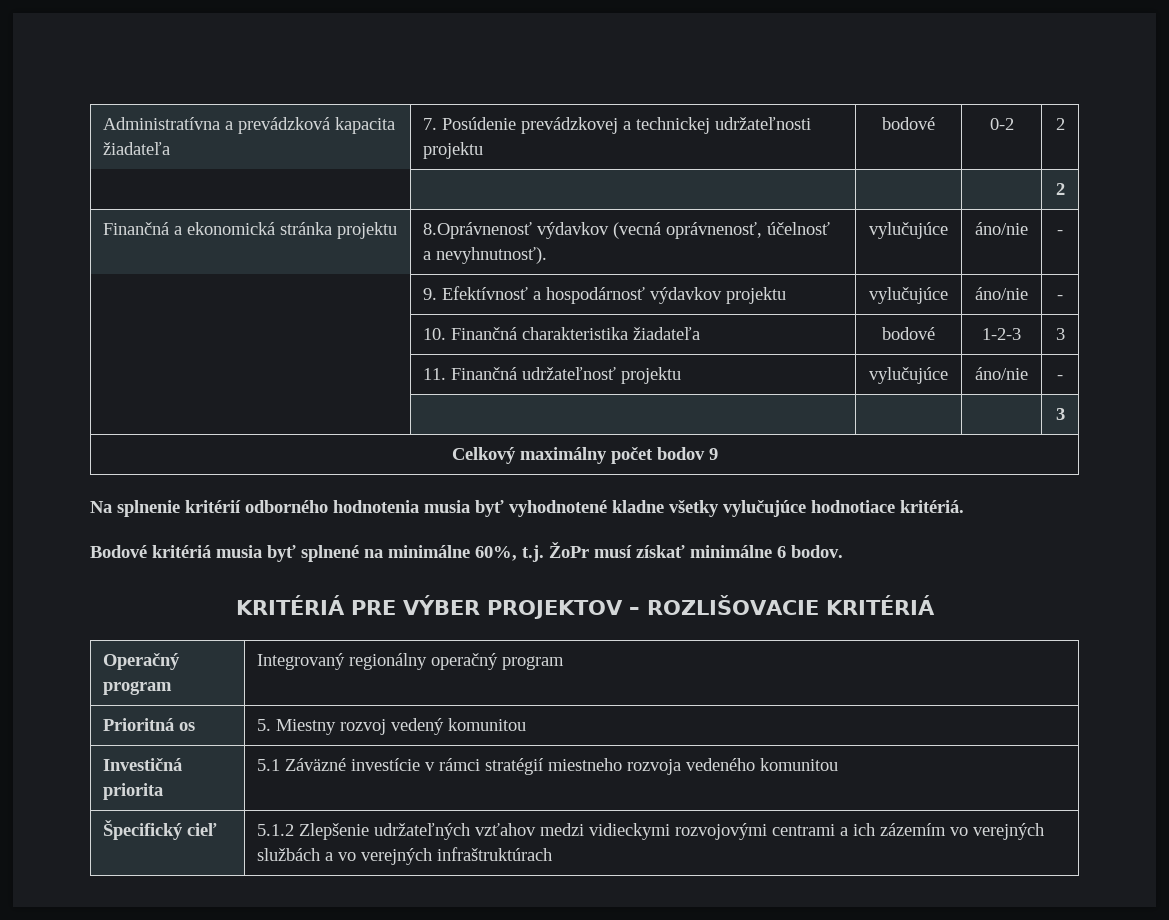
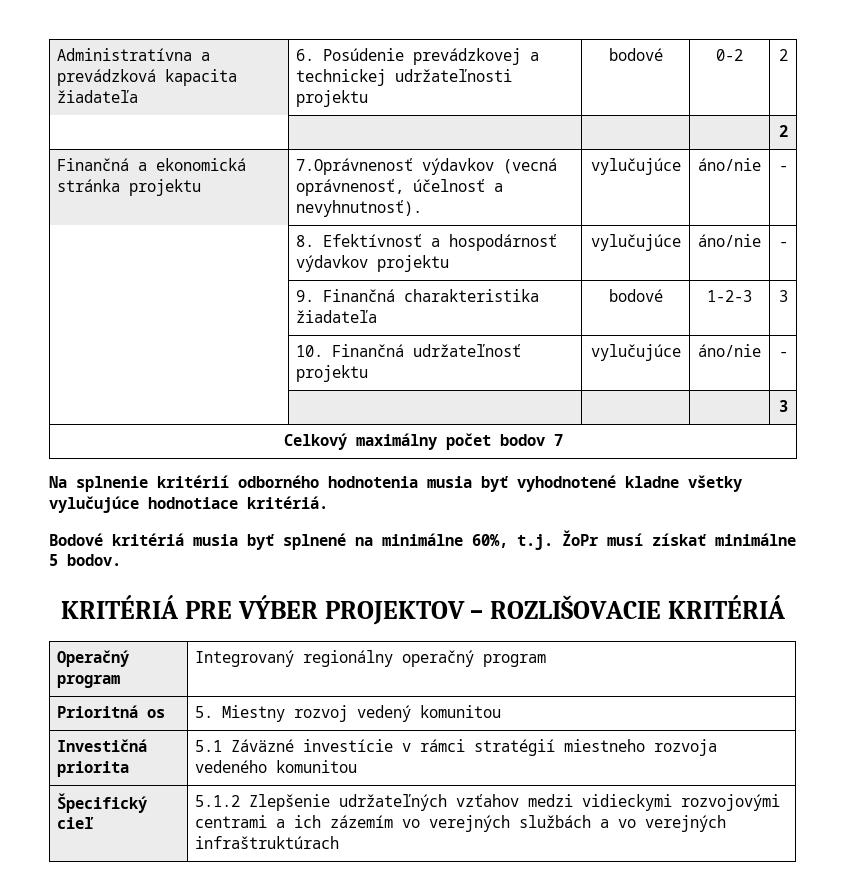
[423,118,438,130] 7. -> [296,49,315,61] 6.
[423,222,533,239] 8.Oprávnenosť -> [296,158,414,175] 7.Oprávnenosť
[423,288,438,300] 9. -> [296,235,315,247] 8.
[423,328,447,340] 10. -> [296,290,315,302] 9.
[423,368,447,380] 11. -> [296,345,324,357] 10.
[708,448,718,460] 9 -> [553,434,563,446] 7
[777,546,786,558] 6 -> [49,554,58,566] 5

